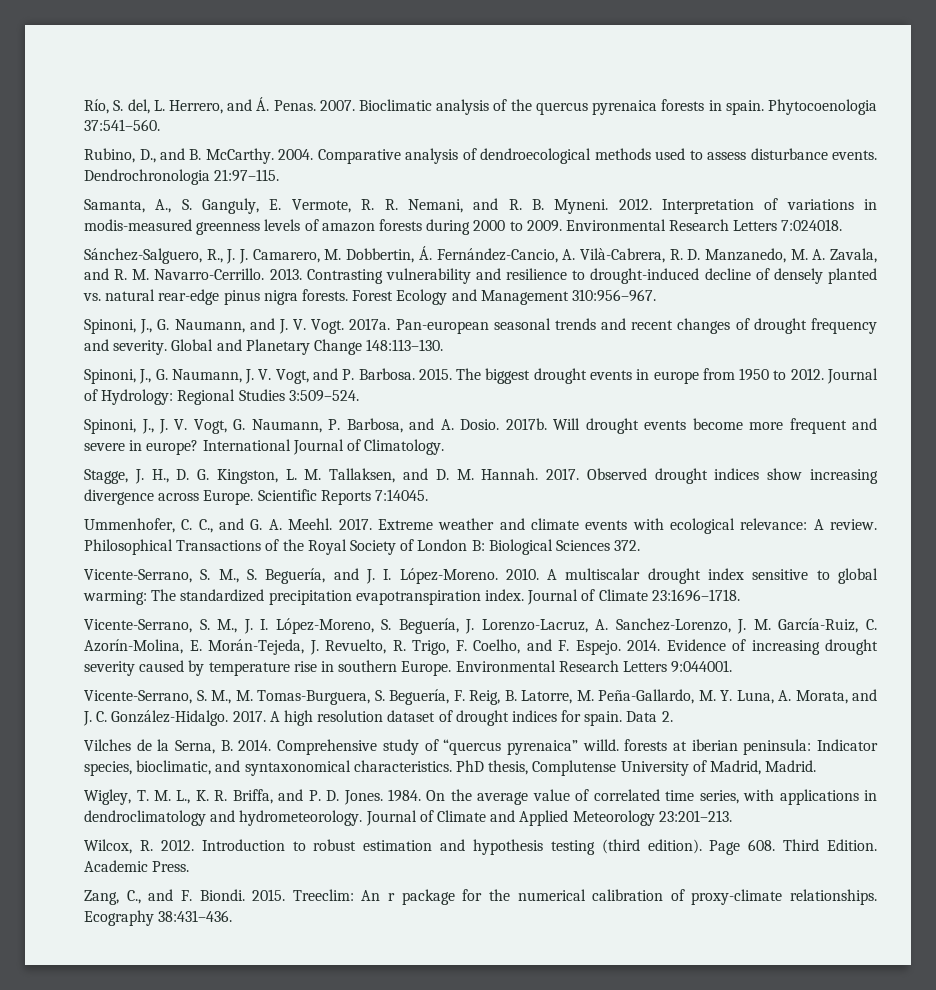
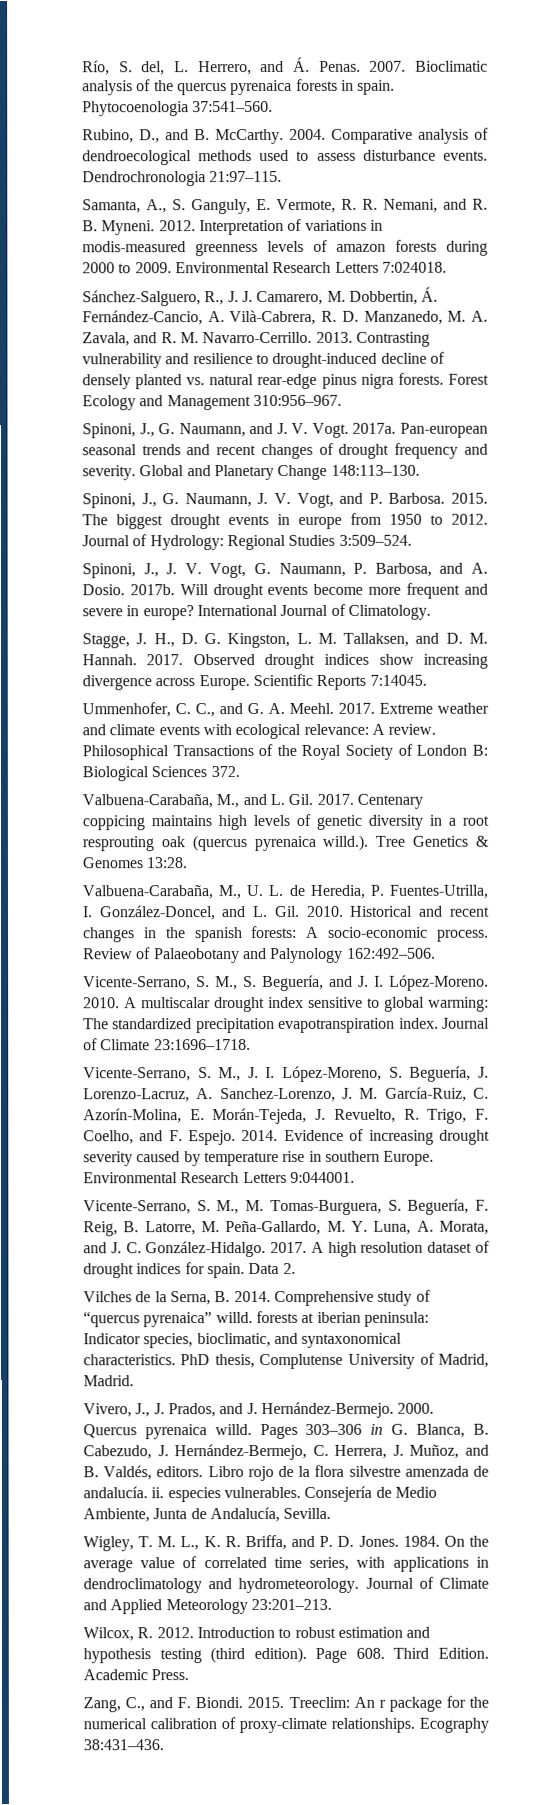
(641, 545) none -> [81,793,423,809] [81,813,489,831] [81,834,490,852] [81,857,188,869] [81,884,488,900] [82,905,490,921] [82,925,489,943] [82,947,436,964] // Valbuena-Carabaña, M., and L. Gil. 2017. Centenary coppicing maintains high levels of genetic diversity in a root resprouting oak (quercus pyrenaica willd.). Tree Genetics & Genomes 13:28. // Valbuena-Carabaña, M., U. L. de Heredia, P. Fuentes-Utrilla, I. González-Doncel, and L. Gil. 2010. Historical and recent changes in the spanish forests: A socio-economic process. Review of Palaeobotany and Palynology 162:492–506.
(817, 766) none -> [82,1401,435,1419] [82,1423,489,1440] [82,1443,489,1461] [82,1464,490,1482] [82,1485,437,1503] [82,1506,332,1523] // Vivero, J., J. Prados, and J. Hernández-Bermejo. 2000. Quercus pyrenaica willd. Pages 303–306 in G. Blanca, B. Cabezudo, J. Hernández-Bermejo, C. Herrera, J. Muñoz, and B. Valdés, editors. Libro rojo de la flora silvestre amenzada de andalucía. ii. especies vulnerables. Consejería de Medio Ambiente, Junta de Andalucía, Sevilla.

